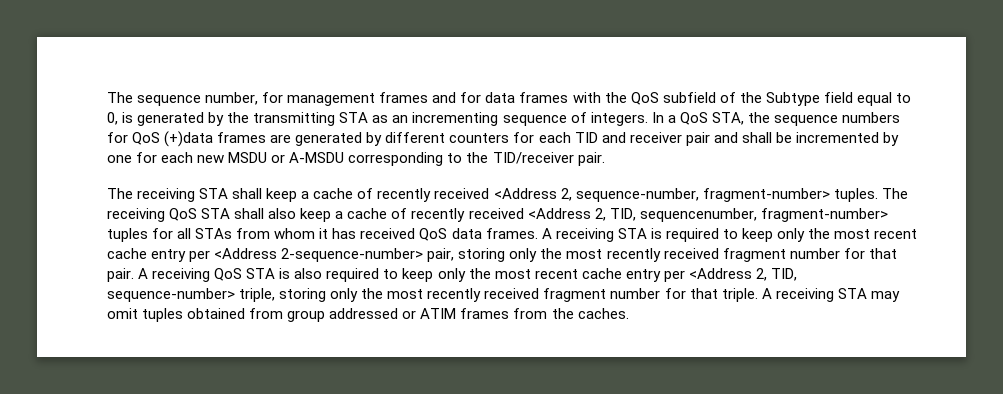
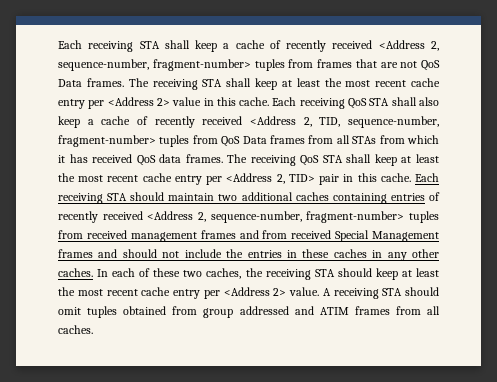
[107,92,911,106] [107,112,900,126] [107,131,899,147] [107,152,605,166] [107,188,133,199] The sequence number, for management frames and for data frames with the QoS subfield of the Subtype field equal to 0, is generated by the transmitting STA as an incrementing sequence of integers. In a QoS STA, the sequence numbers for QoS (+)data frames are generated by different counters for each TID and receiver pair and shall be incremented by one for each new MSDU or A-MSDU corresponding to the TID/receiver pair. // The -> [58,40,82,49] Each
[833,188,908,202] tuples. The -> [254,59,440,71] [58,78,440,90] [58,97,297,109] tuples from frames that are not QoS Data frames. The receiving STA shall keep at least the most recent cache entry per <Address 2> value in this cache. Each
[639,208,888,222] [107,228,174,242] sequencenumber, fragment-number> tuples for -> [348,116,439,128] [58,135,334,147] sequence-number, fragment-number> tuples from QoS Data frames from
[274,228,316,239] whom -> [406,135,439,144] which
[541,228,918,242] [107,248,897,262] [107,268,466,282] A receiving STA is required to keep only the most recent cache entry per <Address 2-sequence-number> pair, storing only the most recently received fragment number for that pair. A receiving QoS STA is also required to keep only -> [227,154,440,166] The receiving QoS STA shall keep at least
[770,268,797,281] [107,288,900,302] TID, sequence-number> triple, storing only the most recently received fragment number for that triple. A receiving STA may -> [288,173,439,185] [58,192,440,204] [58,211,439,223] [58,230,439,242] [58,249,440,261] [58,268,440,280] [58,287,439,299] TID> pair in this cache. Each receiving STA should maintain two additional caches containing entries of recently received <Address 2, sequence-number, fragment-number> tuples from received management frames and from received Special Management frames and should not include the entries in these caches in any other caches. In each of these two caches, the receiving STA should keep at least the most recent cache entry per <Address 2> value. A receiving STA should
[402,310,417,319] or -> [294,306,314,315] and
[551,308,574,319] the -> [427,306,441,315] all

